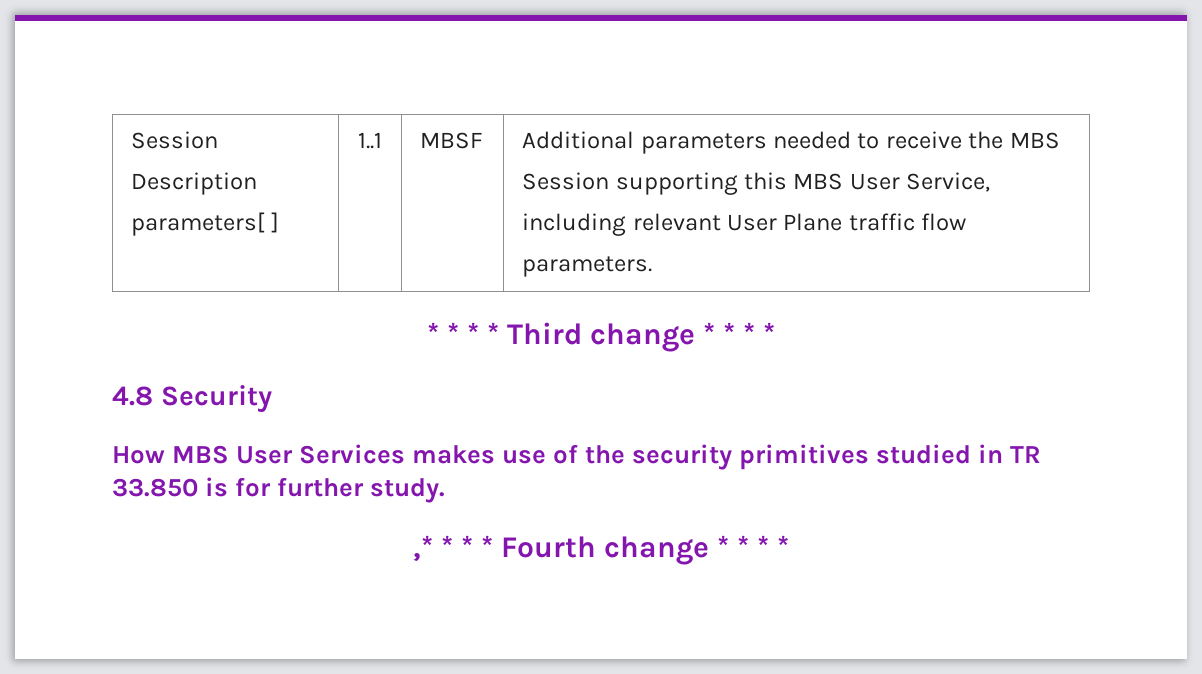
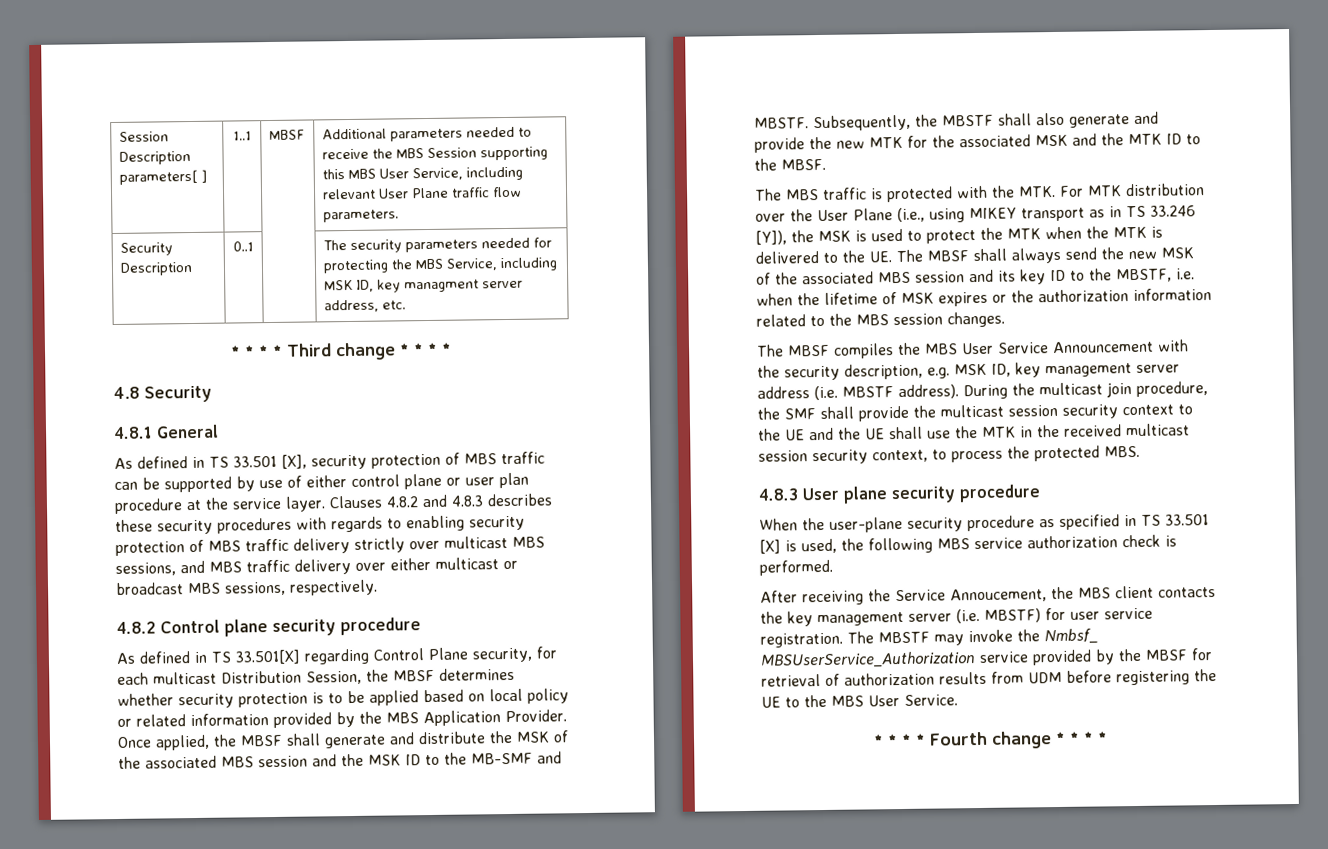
(653, 266) none -> [119,242,173,256] [119,262,193,276] [232,241,254,252] [322,237,552,253] [322,257,558,274] [323,279,523,293] [323,299,406,313] // Security Description | 0..1 | | The security parameters needed for protecting the MBS Service, including MSK ID, key managment server address, etc.
[112,444,1042,470] [112,477,446,503] [412,535,433,562] How MBS User Services makes use of the security primitives studied in TR 33.850 is for further study. // ,* -> [113,424,219,440] [114,451,545,470] [114,472,529,493] [114,493,553,515] [115,515,525,535] [115,536,545,556] [115,557,518,576] [115,579,378,596] [116,617,421,637] [116,646,557,665] [117,667,515,685] [117,688,569,709] [117,709,567,728] [117,730,569,751] [118,751,562,769] [754,111,1159,132] [754,133,1201,153] [754,158,826,171] [755,183,1205,203] [755,205,1196,223] [755,226,1163,245] [755,247,1194,264] [756,268,1195,285] [756,288,1212,307] [756,311,1005,328] [756,339,1189,359] [757,362,1180,381] [757,381,1208,401] [757,404,1193,422] [758,423,1190,441] [758,445,1140,465] [758,484,1041,504] [759,514,1209,533] [759,534,1177,554] [759,559,833,576] [760,585,1216,606] [760,607,1153,627] [760,628,1098,648] [760,648,1213,669] [761,668,1217,687] [761,694,958,708] [872,734,884,747] 4.8.1 General // As defined in TS 33.501 [X], security protection of MBS traffic can be supported by use of either control plane or user plan procedure at the service layer. Clauses 4.8.2 and 4.8.3 describes these security procedures with regards to enabling security protection of MBS traffic delivery strictly over multicast MBS sessions, and MBS traffic delivery over either multicast or broadcast MBS sessions, respectively. // 4.8.2 Control plane security procedure // As defined in TS 33.501[X] regarding Control Plane security, for each multicast Distribution Session, the MBSF determines whether security protection is to be applied based on local policy or related information provided by the MBS Application Provider. Once applied, the MBSF shall generate and distribute the MSK of the associated MBS session and the MSK ID to the MB-SMF and MBSTF. Subsequently, the MBSTF shall also generate and provide the new MTK for the associated MSK and the MTK ID to the MBSF. // The MBS traffic is protected with the MTK. For MTK distribution over the User Plane (i.e., using MIKEY transport as in TS 33.246 [Y]), the MSK is used to protect the MTK when the MTK is delivered to the UE. The MBSF shall always send the new MSK of the associated MBS session and its key ID to the MBSTF, i.e. when the lifetime of MSK expires or the authorization information related to the MBS session changes. // The MBSF compiles the MBS User Service Announcement with the security description, e.g. MSK ID, key management server address (i.e. MBSTF address). During the multicast join procedure, the SMF shall provide the multicast session security context to the UE and the UE shall use the MTK in the received multicast session security context, to process the protected MBS. // 4.8.3 User plane security procedure // When the user-plane security procedure as specified in TS 33.501 [X] is used, the following MBS service authorization check is performed. // After receiving the Service Annoucement, the MBS client contacts the key management server (i.e. MBSTF) for user service registration. The MBSTF may invoke the Nmbsf_ MBSUserService_Authorization service provided by the MBSF for retrieval of authorization results from UDM before registering the UE to the MBS User Service. // *

